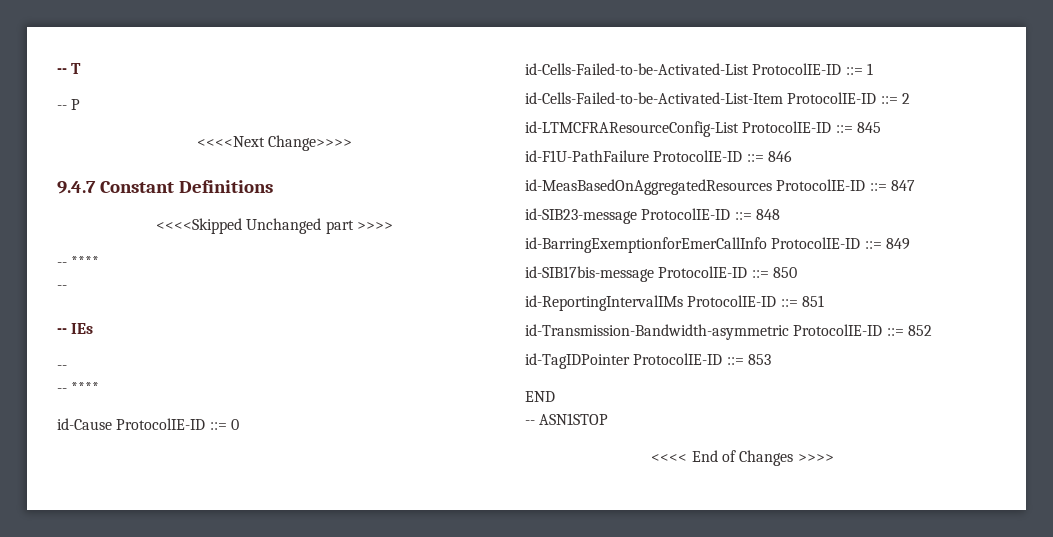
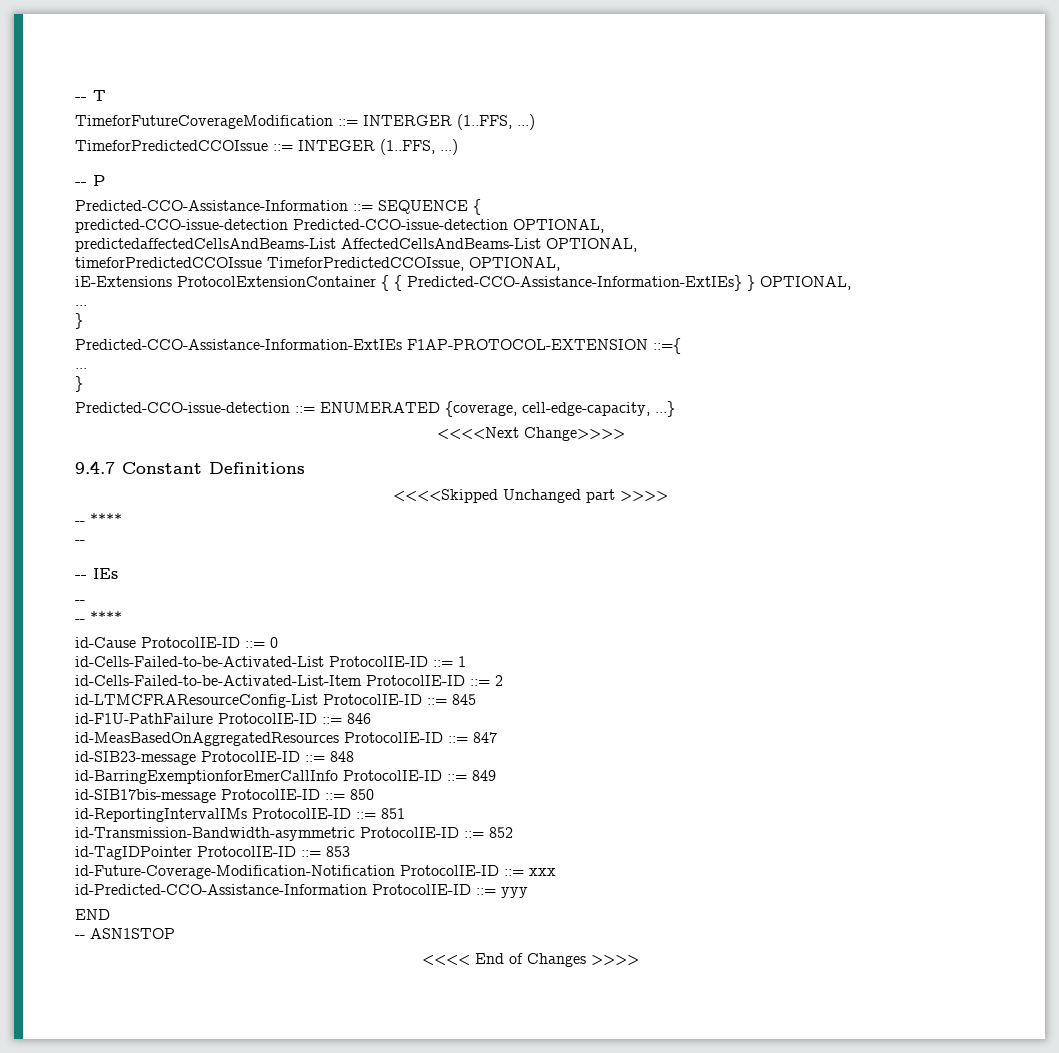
[57,99,81,110] -- P -> [75,114,535,130] [75,139,458,155] [75,175,105,186] [75,199,481,215] [75,219,604,233] [75,238,637,252] [75,257,560,271] [75,275,851,291] [75,305,87,306] [75,313,83,329] [75,338,681,354] [75,368,87,369] [75,376,83,392] [75,401,675,417] TimeforFutureCoverageModification ::= INTERGER (1..FFS, ...) // TimeforPredictedCCOIssue ::= INTEGER (1..FFS, ...) // -- P // Predicted-CCO-Assistance-Information ::= SEQUENCE { // predicted-CCO-issue-detection Predicted-CCO-issue-detection OPTIONAL, // predictedaffectedCellsAndBeams-List AffectedCellsAndBeams-List OPTIONAL, // timeforPredictedCCOIssue TimeforPredictedCCOIssue, OPTIONAL, // iE-Extensions ProtocolExtensionContainer { { Predicted-CCO-Assistance-Information-ExtIEs} } OPTIONAL, // ... // } // Predicted-CCO-Assistance-Information-ExtIEs F1AP-PROTOCOL-EXTENSION ::={ // ... // } // Predicted-CCO-issue-detection ::= ENUMERATED {coverage, cell-edge-capacity, ...}
(771, 359) none -> [75,865,556,879] [75,884,528,898] // id-Future-Coverage-Modification-Notification ProtocolIE-ID ::= xxx // id-Predicted-CCO-Assistance-Information ProtocolIE-ID ::= yyy

